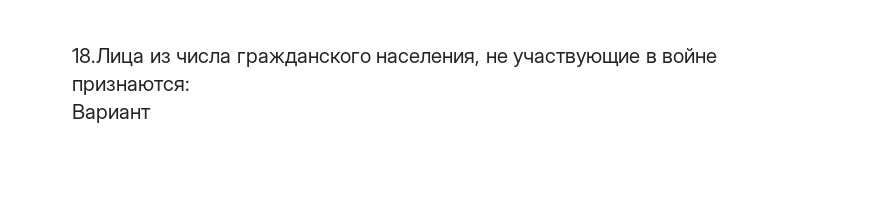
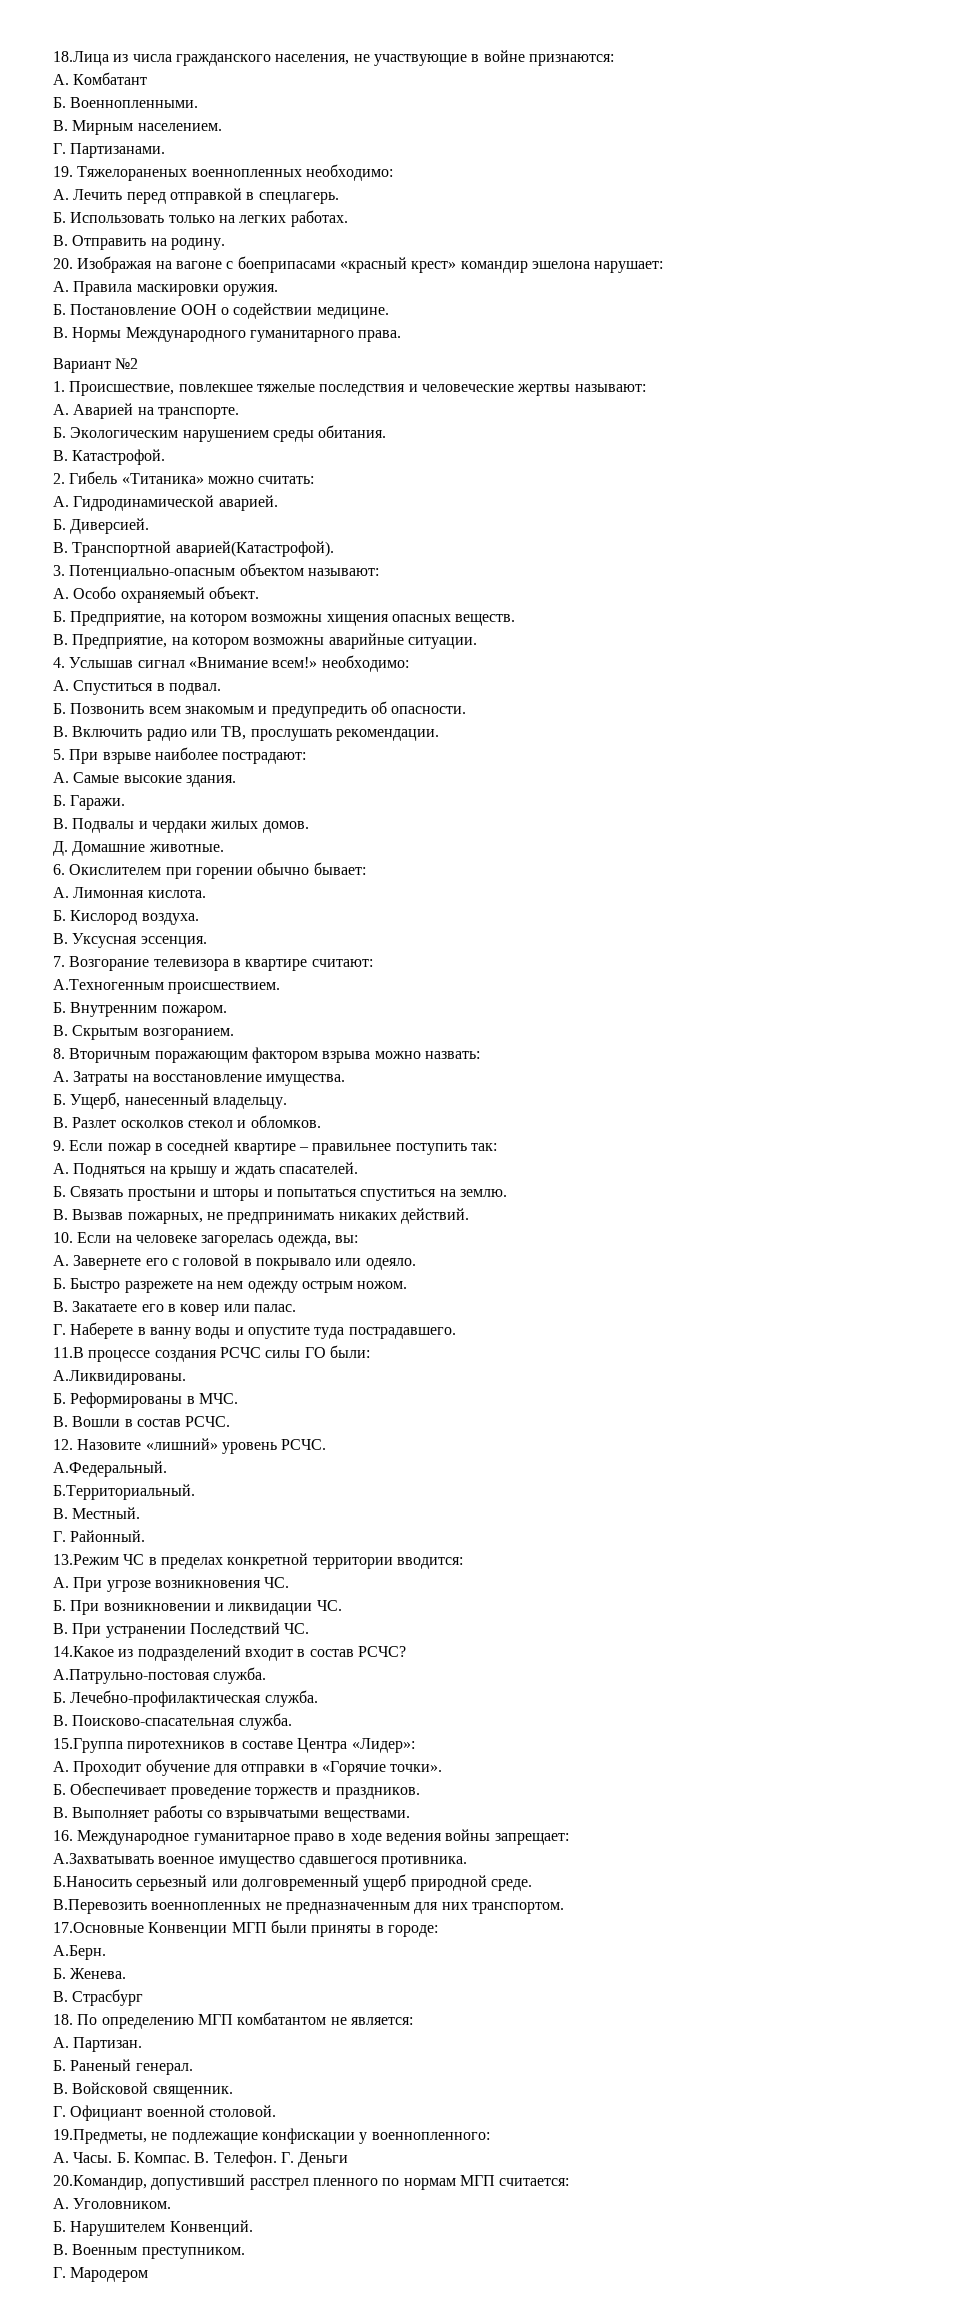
[72,104,151,123] Вариант -> [53,72,148,85] [53,97,199,108] [53,120,222,135] [53,143,166,158] [53,164,393,181] [53,188,339,204] [53,210,348,227] [53,235,225,250] [53,256,664,273] [53,281,278,296] [53,303,389,319] [53,327,402,342] [53,358,139,373] [53,381,646,396] [53,403,239,419] [53,425,387,442] [53,449,166,465] [53,471,315,484] [53,495,278,511] [53,518,150,534] [53,541,334,557] [53,563,379,580] [53,586,259,603] [53,611,516,626] [53,633,477,649] [53,655,409,672] [53,680,221,695] [53,701,467,718] [53,726,439,741] [53,747,307,764] [53,772,236,787] [53,795,126,810] [53,818,309,833] [53,841,224,856] [53,862,366,879] [53,887,206,898] [53,910,199,925] [53,933,207,948] [53,956,373,971] [53,979,281,994] [53,1002,227,1017] [53,1025,234,1040] [53,1047,480,1063] [53,1071,346,1086] [53,1092,287,1109] [53,1115,321,1128] [53,1139,497,1155] [53,1162,358,1178] [53,1186,507,1201] [53,1208,469,1224] [53,1232,358,1247] [53,1254,416,1270] [53,1278,408,1293] [53,1301,296,1316] [53,1322,456,1339] [53,1345,370,1362] [53,1370,186,1385] [53,1392,238,1408] [53,1416,231,1427] [53,1438,327,1454] [53,1461,167,1477] [53,1484,195,1500] [53,1507,141,1519] [53,1530,146,1542] [53,1553,463,1569] [53,1577,290,1592] [53,1600,342,1615] [53,1622,310,1638] [53,1645,406,1661] [53,1667,267,1684] [53,1690,318,1707] [53,1713,292,1730] [53,1738,415,1753] [53,1759,443,1776] [53,1782,420,1799] [53,1805,410,1822] [53,1829,569,1845] [53,1853,468,1868] [53,1874,532,1891] [53,1899,564,1914] [53,1920,438,1937] [53,1945,106,1960] [53,1968,127,1979] [53,1989,144,2006] [53,2012,413,2029] [53,2037,143,2052] [53,2059,193,2075] [53,2082,233,2098] [53,2105,276,2121] [53,2128,490,2144] [53,2151,349,2167] [53,2174,570,2190] [53,2198,172,2209] [53,2220,253,2236] [53,2244,245,2259] [53,2267,149,2282] А. Комбатант // Б. Военнопленными. // В. Мирным населением. // Г. Партизанами. // 19. Тяжелораненых военнопленных необходимо: // А. Лечить перед отправкой в спецлагерь. // Б. Использовать только на легких работах. // В. Отправить на родину. // 20. Изображая на вагоне с боеприпасами «красный крест» командир эшелона нарушает: // А. Правила маскировки оружия. // Б. Постановление ООН о содействии медицине. // В. Нормы Международного гуманитарного права. // Вариант №2 // 1. Происшествие, повлекшее тяжелые последствия и человеческие жертвы называют: // А. Аварией на транспорте. // Б. Экологическим нарушением среды обитания. // В. Катастрофой. // 2. Гибель «Титаника» можно считать: // А. Гидродинамической аварией. // Б. Диверсией. // В. Транспортной аварией(Катастрофой). // 3. Потенциально-опасным объектом называют: // А. Особо охраняемый объект. // Б. Предприятие, на котором возможны хищения опасных веществ. // В. Предприятие, на котором возможны аварийные ситуации. // 4. Услышав сигнал «Внимание всем!» необходимо: // А. Спуститься в подвал. // Б. Позвонить всем знакомым и предупредить об опасности. // В. Включить радио или ТВ, прослушать рекомендации. // 5. При взрыве наиболее пострадают: // А. Самые высокие здания. // Б. Гаражи. // В. Подвалы и чердаки жилых домов. // Д. Домашние животные. // 6. Окислителем при горении обычно бывает: // А. Лимонная кислота. // Б. Кислород воздуха. // В. Уксусная эссенция. // 7. Возгорание телевизора в квартире считают: // А.Техногенным происшествием. // Б. Внутренним пожаром. // В. Скрытым возгоранием. // 8. Вторичным поражающим фактором взрыва можно назвать: // А. Затраты на восстановление имущества. // Б. Ущерб, нанесенный владельцу. // В. Разлет осколков стекол и обломков. // 9. Если пожар в соседней квартире – правильнее поступить так: // А. Подняться на крышу и ждать спасателей. // Б. Связать простыни и шторы и попытаться спуститься на землю. // В. Вызвав пожарных, не предпринимать никаких действий. // 10. Если на человеке загорелась одежда, вы: // А. Завернете его с головой в покрывало или одеяло. // Б. Быстро разрежете на нем одежду острым ножом. // В. Закатаете его в ковер или палас. // Г. Наберете в ванну воды и опустите туда пострадавшего. // 11.В процессе создания РСЧС силы ГО были: // А.Ликвидированы. // Б. Реформированы в МЧС. // В. Вошли в состав РСЧС. // 12. Назовите «лишний» уровень РСЧС. // А.Федеральный. // Б.Территориальный. // В. Местный. // Г. Районный. // 13.Режим ЧС в пределах конкретной территории вводится: // А. При угрозе возникновения ЧС. // Б. При возникновении и ликвидации ЧС. // В. При устранении Последствий ЧС. // 14.Какое из подразделений входит в состав РСЧС? // А.Патрульно-постовая служба. // Б. Лечебно-профилактическая служба. // В. Поисково-спасательная служба. // 15.Группа пиротехников в составе Центра «Лидер»: // А. Проходит обучение для отправки в «Горячие точки». // Б. Обеспечивает проведение торжеств и праздников. // В. Выполняет работы со взрывчатыми веществами. // 16. Международное гуманитарное право в ходе ведения войны запрещает: // А.Захватывать военное имущество сдавшегося противника. // Б.Наносить серьезный или долговременный ущерб природной среде. // В.Перевозить военнопленных не предназначенным для них транспортом. // 17.Основные Конвенции МГП были приняты в городе: // А.Берн. // Б. Женева. // В. Страсбург // 18. По определению МГП комбатантом не является: // А. Партизан. // Б. Раненый генерал. // В. Войсковой священник. // Г. Официант военной столовой. // 19.Предметы, не подлежащие конфискации у военнопленного: // А. Часы. Б. Компас. В. Телефон. Г. Деньги // 20.Командир, допустивший расстрел пленного по нормам МГП считается: // А. Уголовником. // Б. Нарушителем Конвенций. // В. Военным преступником. // Г. Мародером

